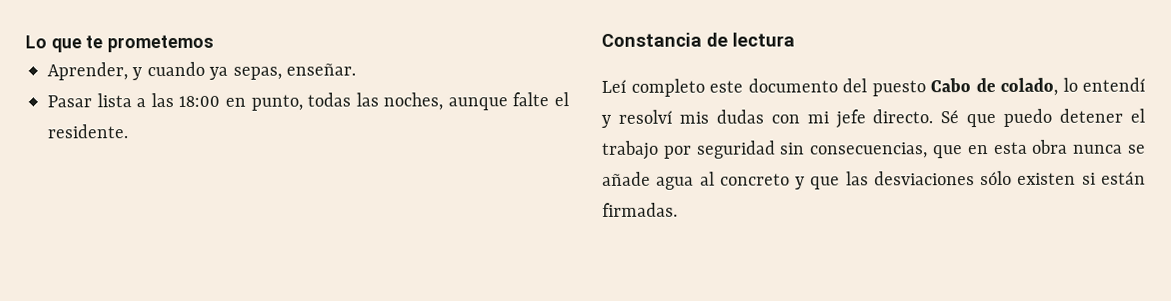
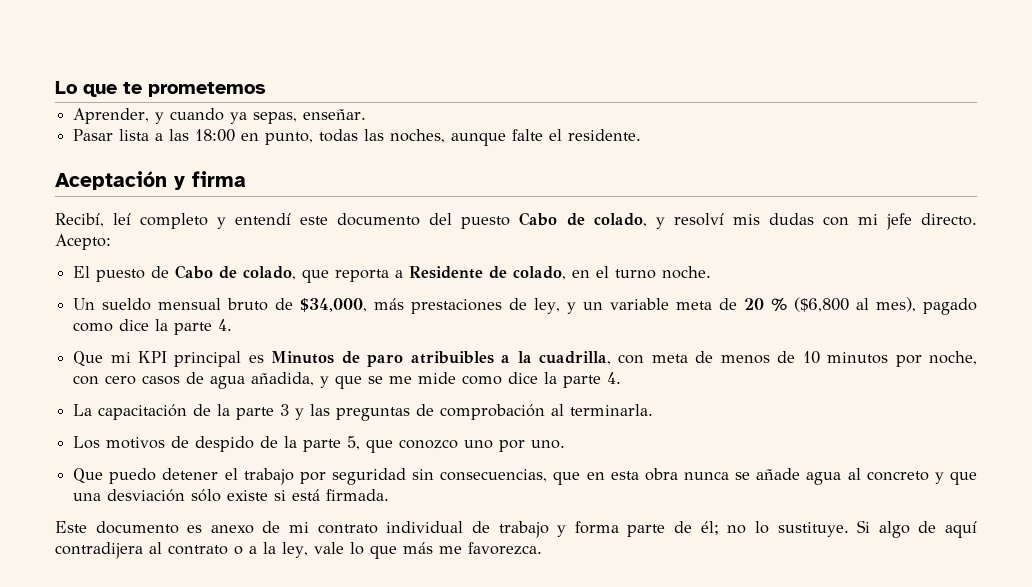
[601,32,795,47] [601,78,705,97] Constancia de lectura // Leí completo -> [55,171,246,190] [55,213,292,229] Aceptación y firma // Recibí, leí completo y entendí
[1062,77,1145,92] lo entendí -> (647, 220) none
[940,110,997,128] Sé que -> [55,234,111,250] [73,265,712,283] [73,297,977,315] [73,319,233,335] [73,351,977,367] [73,372,622,389] [73,404,654,421] [73,436,566,453] [73,468,104,483] Acepto: // El puesto de Cabo de colado, que reporta a Residente de colado, en el turno noche. // Un sueldo mensual bruto de $34,000, más prestaciones de ley, y un variable meta de 20 % ($6,800 al mes), pagado como dice la parte 4. // Que mi KPI principal es Minutos de paro atribuibles a la cuadrilla, con meta de menos de 10 minutos por noche, con cero casos de agua añadida, y que se me mide como dice la parte 4. // La capacitación de la parte 3 y las preguntas de comprobación al terminarla. // Los motivos de despido de la parte 5, que conozco uno por uno. // Que
[845,170,1146,186] [602,202,678,217] las desviaciones sólo existen si están firmadas. -> [73,489,390,502] [55,520,977,538] [55,542,542,559] una desviación sólo existe si está firmada. // Este documento es anexo de mi contrato individual de trabajo y forma parte de él; no lo sustituye. Si algo de aquí contradijera al contrato o a la ley, vale lo que más me favorezca.

